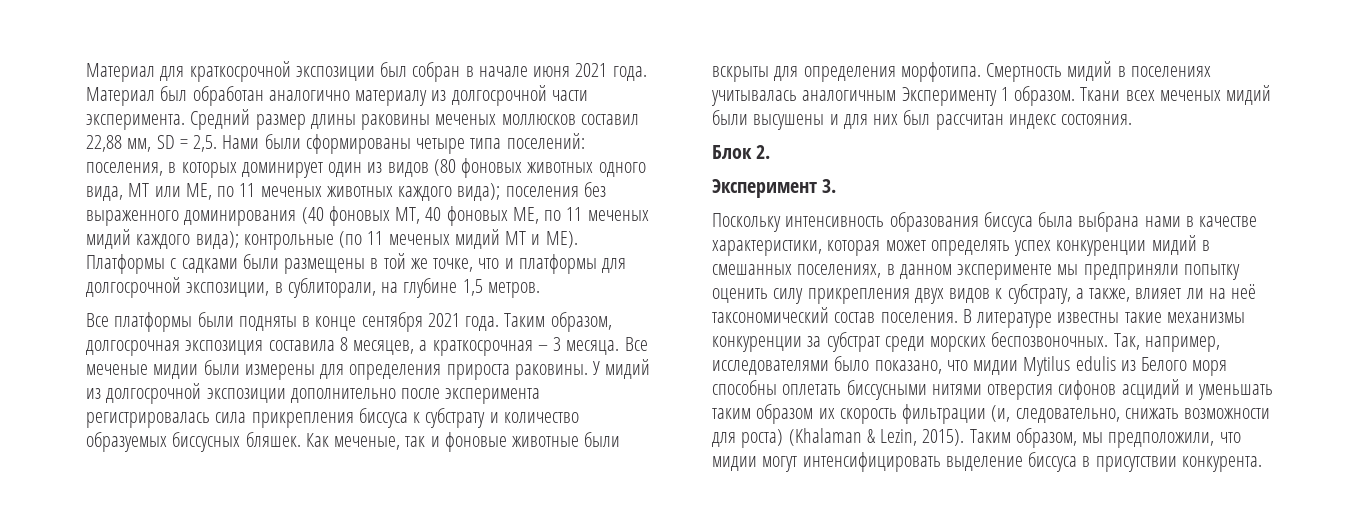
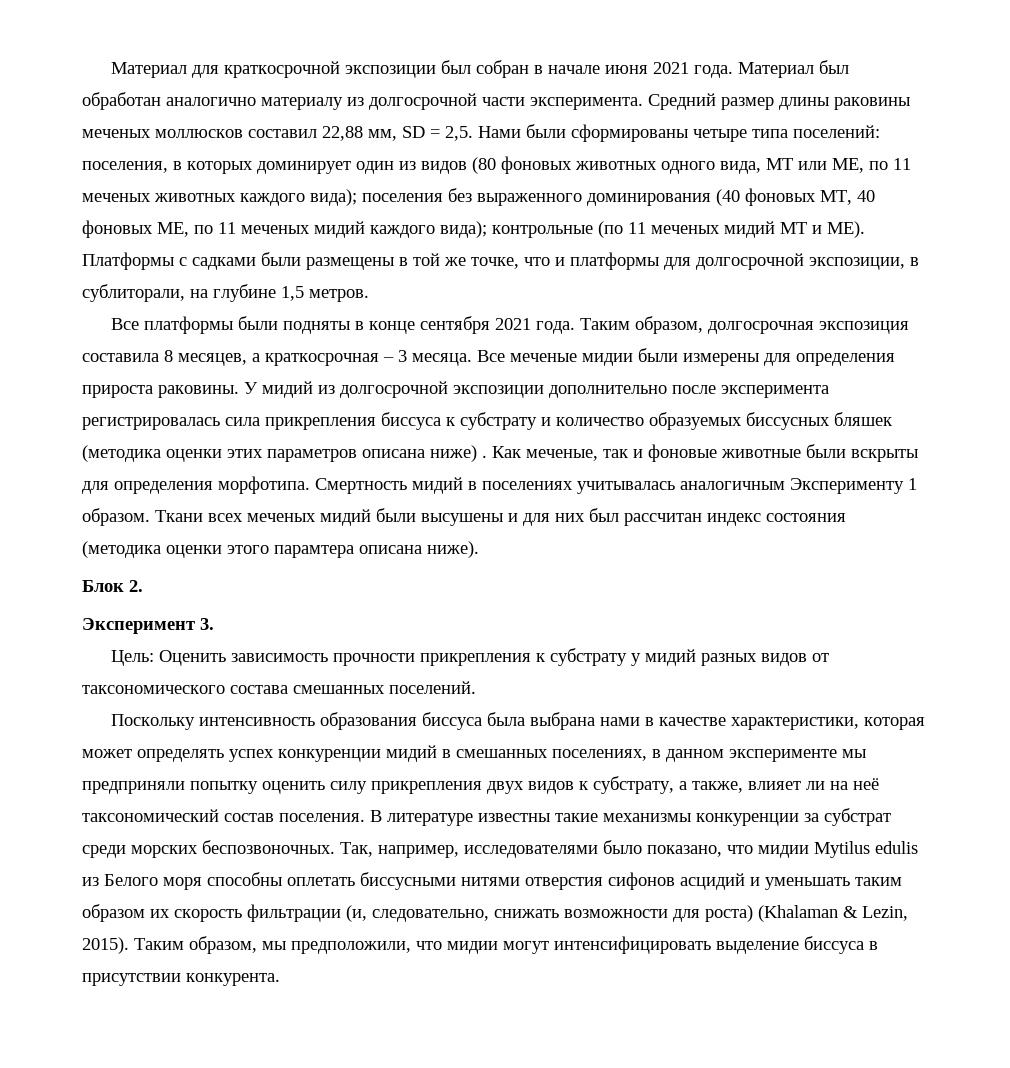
[245,432,301,447] бляшек. -> [834,412,892,426] [82,445,487,462] бляшек (методика оценки этих параметров описана ниже) .
[1061,114,1133,125] [712,145,771,159] [712,179,837,198] состояния. // Блок 2. // Эксперимент 3. -> [766,513,846,522] [82,541,479,558] [82,580,143,592] [82,618,214,634] [110,648,829,666] [82,681,476,694] состояния (методика оценки этого парамтера описана ниже). // Блок 2. // Эксперимент 3. // Цель: Оценить зависимость прочности прикрепления к субстрату у мидий разных видов от таксономического состава смешанных поселений.

